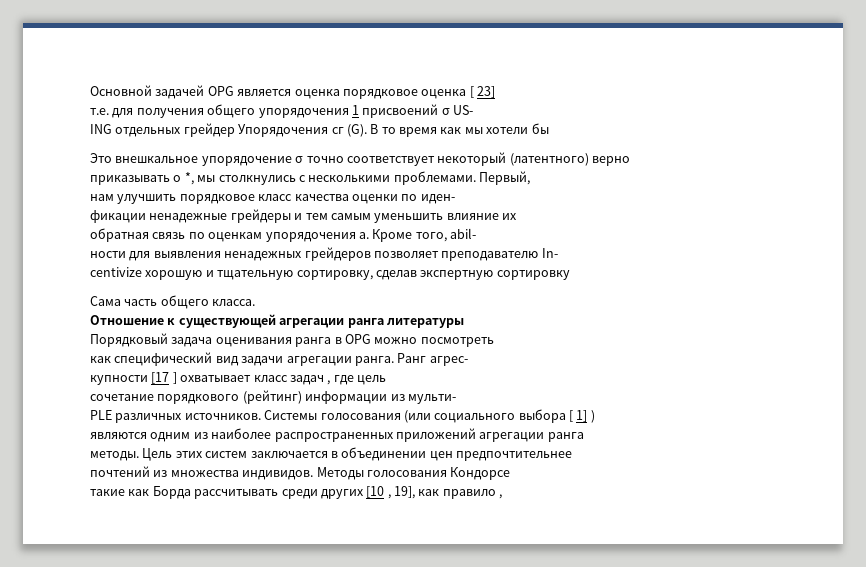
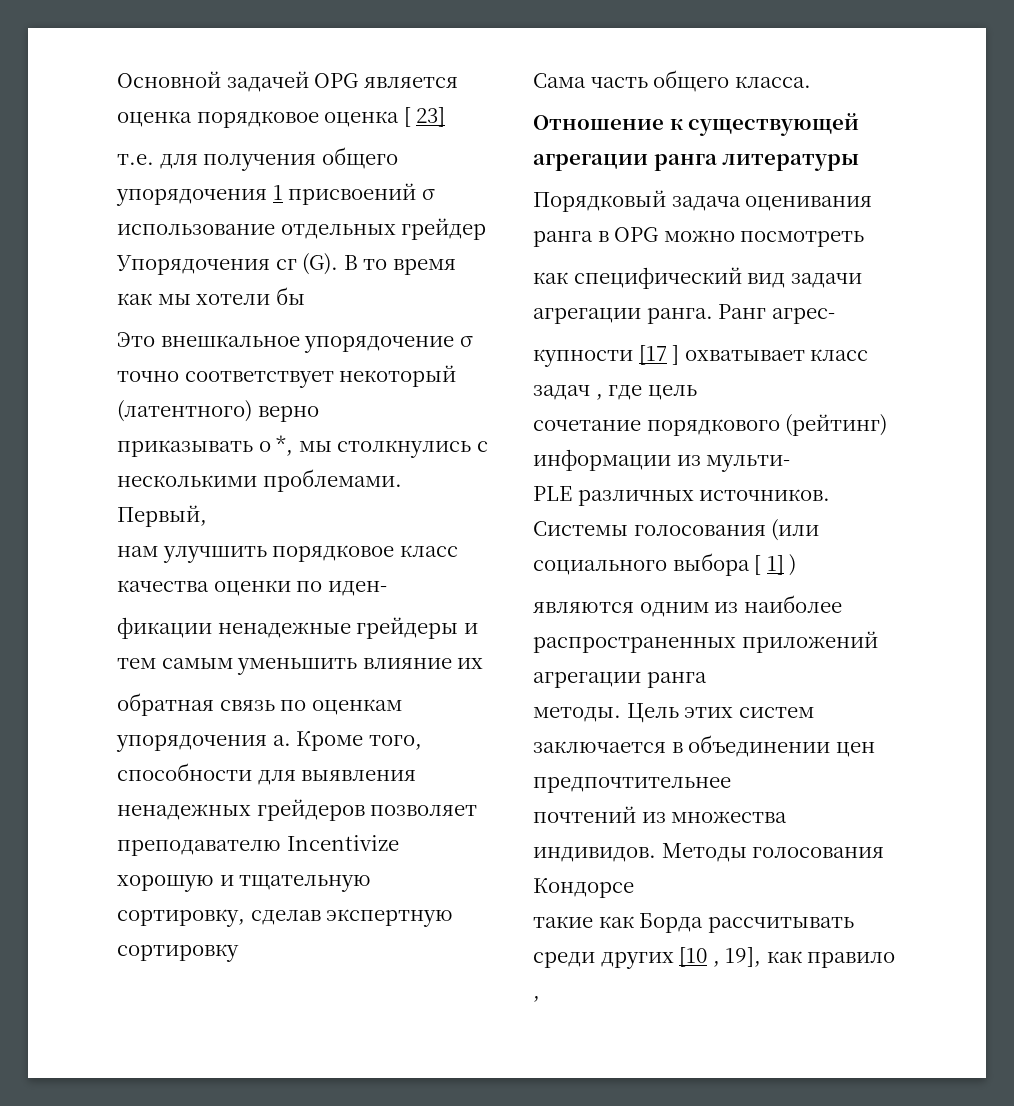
[453,105,473,115] [90,124,112,134] US- // ING -> [117,224,275,235] использование
[450,228,476,239] [90,251,126,258] abil- // ности -> [117,763,252,781] способности
[541,248,558,258] [90,267,142,277] In- // centivize -> [286,835,399,851] Incentivize

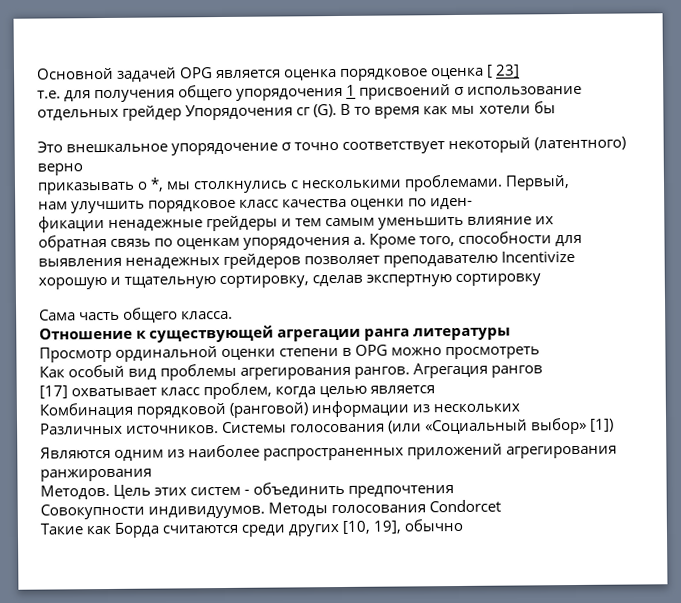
[533,190,873,212] [533,227,865,247] [533,267,862,289] [533,304,835,324] [533,345,869,367] [533,385,697,400] [533,414,888,436] [533,449,791,472] [533,486,831,506] [533,519,820,541] [533,553,797,576] [533,602,634,613] Порядковый задача оценивания ранга в OPG можно посмотреть // как специфический вид задачи агрегации ранга. Ранг агрес- // купности [17 ] охватывает класс задач , где цель // сочетание порядкового (рейтинг) информации из мульти- // PLE различных источников. Системы голосования (или социального выбора [ 1] ) // являются -> [39,344,541,363] [39,362,544,381] [39,382,436,400] [39,400,521,419] [40,417,615,435] [40,446,111,459] Просмотр ординальной оценки степени в OPG можно просмотреть // Как особый вид проблемы агрегирования рангов. Агрегация рангов // [17] охватывает класс проблем, когда целью является // Комбинация порядковой (ранговой) информации из нескольких // Различных источников. Системы голосования (или «Социальный выбор» [1]) // Являются
[533,672,707,688] [533,703,814,723] [533,735,875,757] [533,777,731,793] [533,806,788,823] [533,843,885,862] [533,878,634,898] [533,916,593,928] агрегации ранга // методы. Цель этих систем заключается в объединении цен предпочтительнее // почтений из множества индивидов. Методы голосования Кондорсе // такие -> [506,445,618,459] [40,468,152,482] [40,481,455,500] [40,499,502,520] [40,523,83,535] агрегирования ранжирования // Методов. Цель этих систем - объединить предпочтения // Совокупности индивидуумов. Методы голосования Condorcet // Такие
[707,917,854,933] рассчитывать -> [162,524,239,534] считаются
[679,947,896,968] [533,996,540,1002] [10 , 19], как правило , -> [342,518,464,534] [10, 19], обычно

